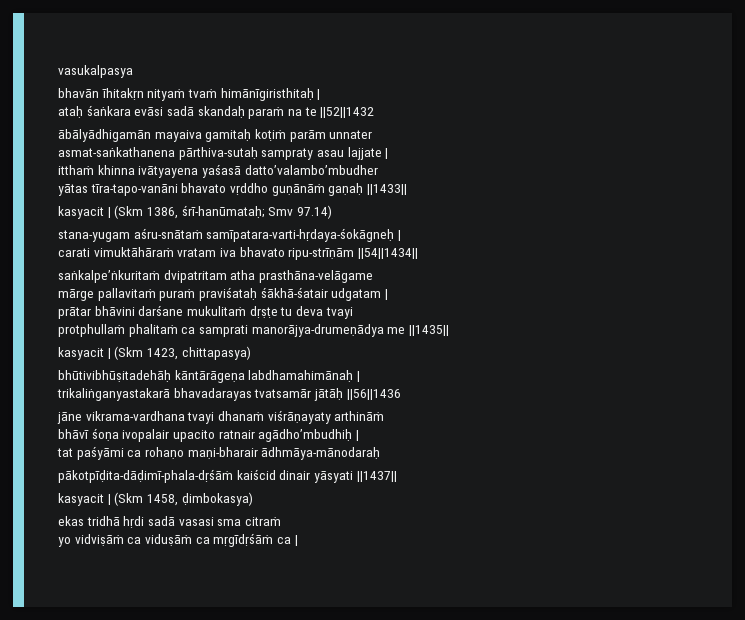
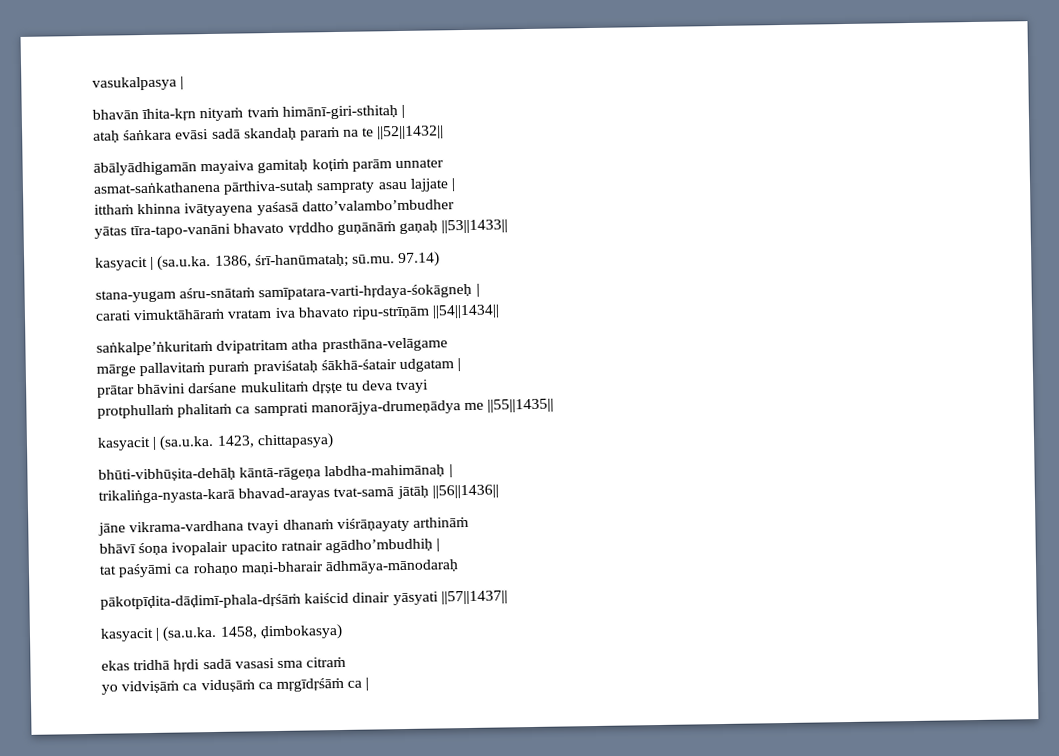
(133, 71) none -> [180,76,185,90] |
[101,88,144,100] īhitakṛn -> [141,108,197,122] īhita-kṛn
[220,88,314,101] himānīgiristhitaḥ -> [281,105,398,120] himānī-giri-sthitaḥ
[320,107,375,118] ||52||1432 -> [377,125,445,140] ||52||1432||
[366,184,407,195] [58,205,144,219] ||1433|| // kasyacit | (Skm -> [441,219,509,234] [95,254,212,271] ||53||1433|| // kasyacit | (sa.u.ka.
[268,207,294,216] Smv -> [351,254,395,264] sū.mu.
[408,325,449,336] [58,346,144,360] ||1435|| // kasyacit | (Skm -> [487,398,555,413] [97,434,215,451] ||55||1435|| // kasyacit | (sa.u.ka.
[58,370,360,383] [57,388,401,401] bhūtivibhūṣitadehāḥ kāntārāgeṇa labdhamahimānaḥ | // trikaliṅganyastakarā bhavadarayas tvatsamār jātāḥ ||56||1436 -> [98,464,453,482] [98,484,499,504] bhūti-vibhūṣita-dehāḥ kāntā-rāgeṇa labdha-mahimānaḥ | // trikaliṅga-nyasta-karā bhavad-arayas tvat-samā jātāḥ ||56||1436||
[356,471,397,482] [58,492,144,506] ||1437|| // kasyacit | (Skm -> [440,590,508,605] [100,625,218,642] ||57||1437|| // kasyacit | (sa.u.ka.

